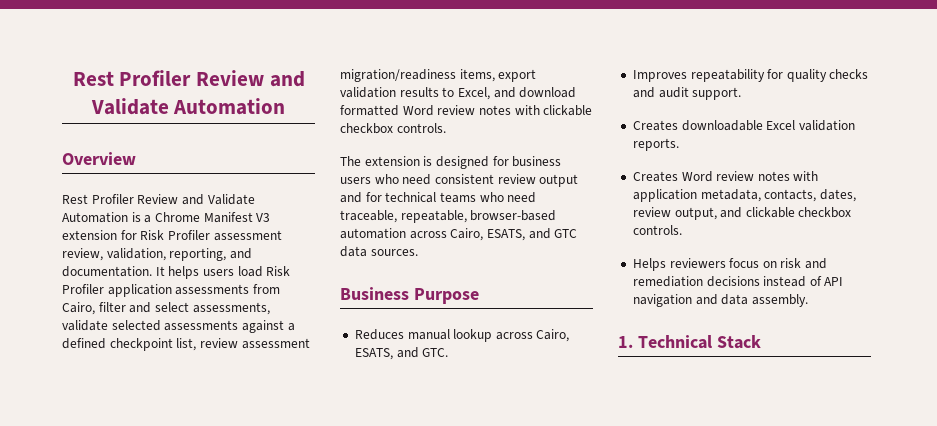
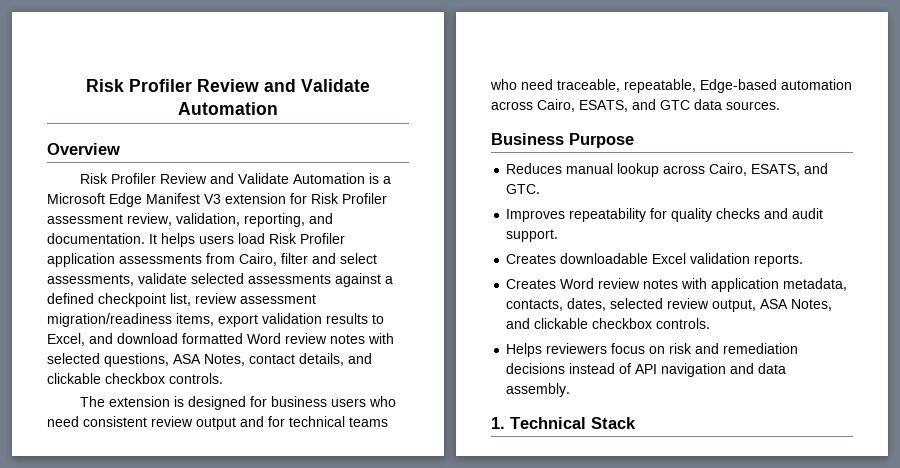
[72,71,114,86] Rest -> [86,79,124,92] Risk
[62,194,88,204] Rest -> [79,173,108,184] Risk
[154,212,200,222] Chrome -> [47,193,142,207] Microsoft Edge
(540, 110) none -> [47,353,372,367] selected questions, ASA Notes, contact details, and
[470,210,557,221] browser-based -> [700,79,777,93] Edge-based
(856, 195) none -> [610,298,664,309] selected
(717, 213) none -> [760,299,833,311] ASA Notes,

